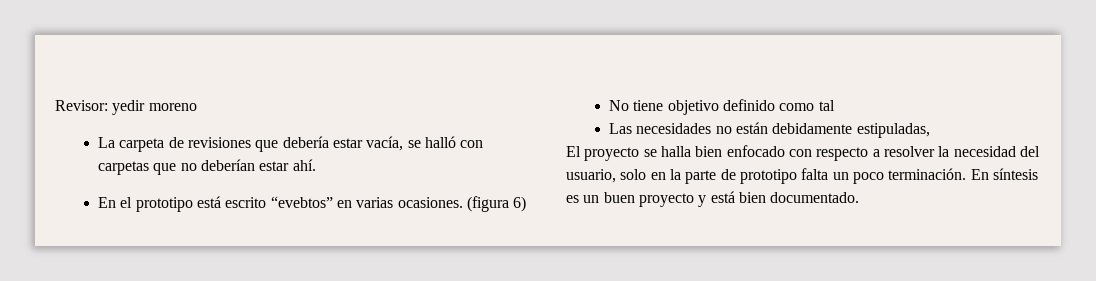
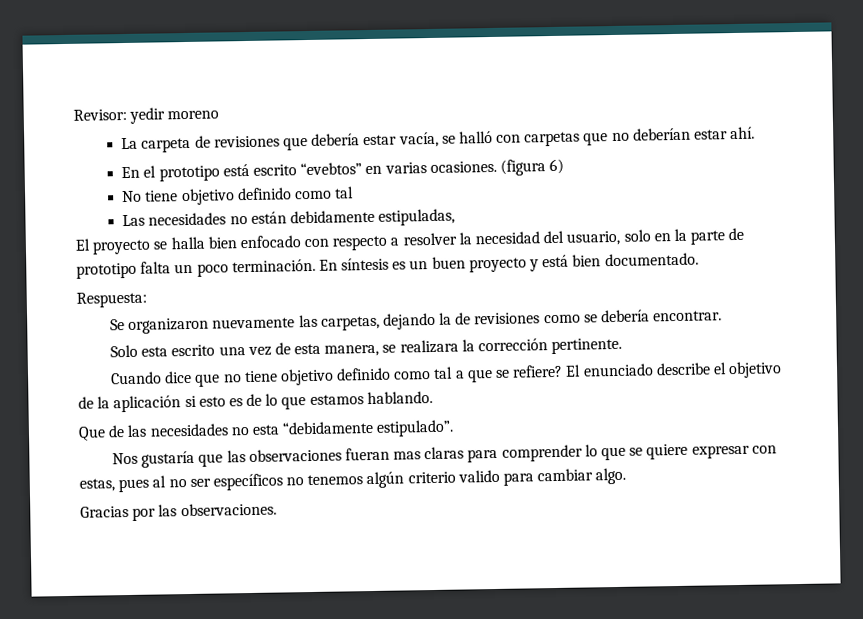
(860, 197) none -> [76,291,147,308] [109,309,723,334] [109,337,623,358] [109,361,783,387] [78,390,433,413] [78,419,455,441] [111,443,777,468] [79,467,627,493] [80,502,277,521] // Respuesta: // Se organizaron nuevamente las carpetas, dejando la de revisiones como se debería encontrar. // Solo esta escrito una vez de esta manera, se realizara la corrección pertinente. // Cuando dice que no tiene objetivo definido como tal a que se refiere? El enunciado describe el objetivo de la aplicación si esto es de lo que estamos hablando. // Que de las necesidades no esta “debidamente estipulado”. // Nos gustaría que las observaciones fueran mas claras para comprender lo que se quiere expresar con estas, pues al no ser específicos no tenemos algún criterio valido para cambiar algo. // Gracias por las observaciones.

